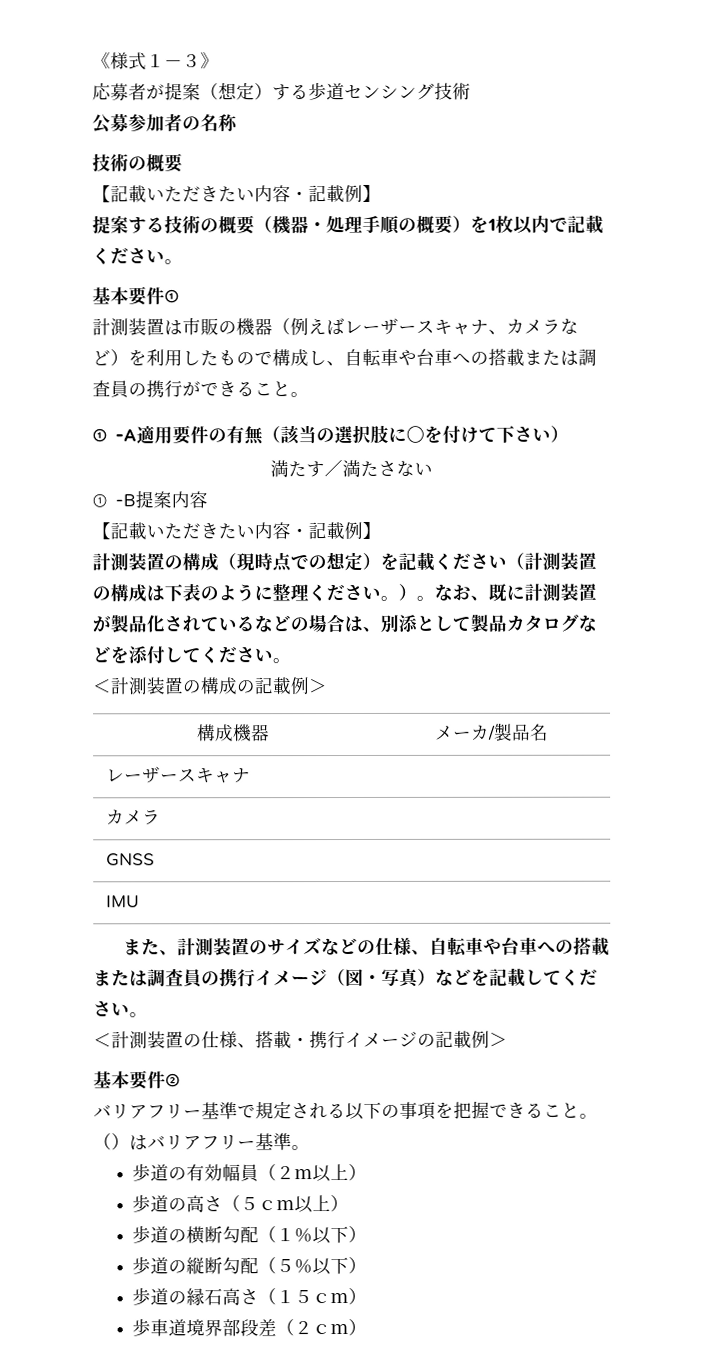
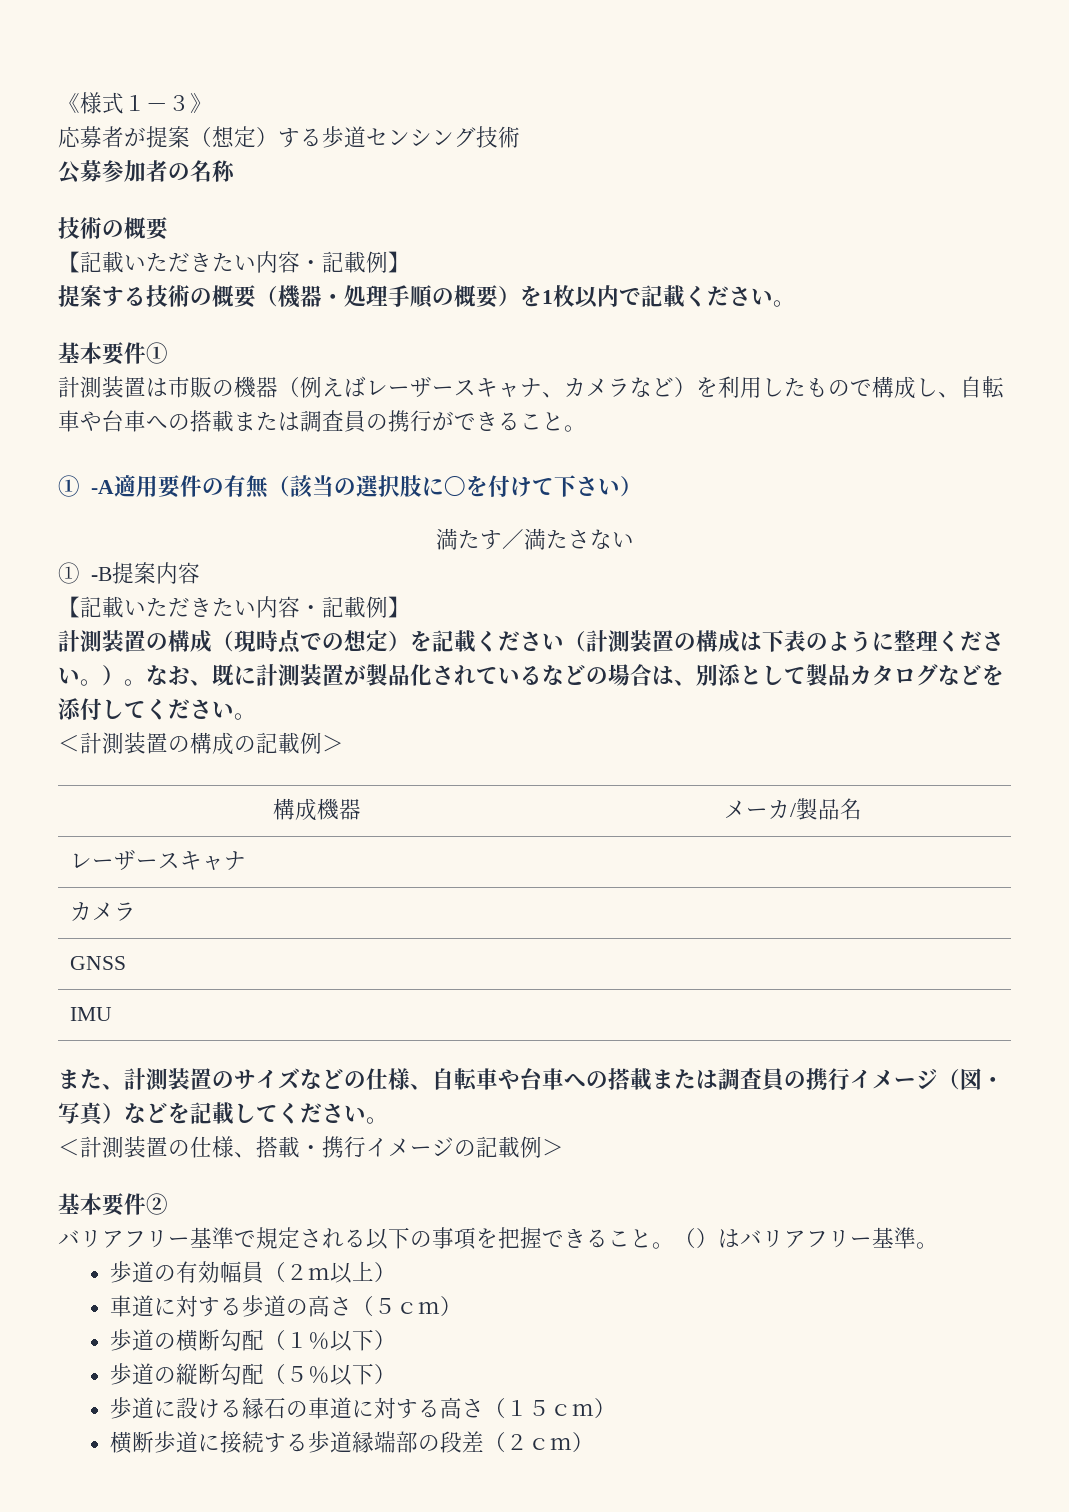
(368, 1172) none -> [110,1295,243,1317] 車道に対する
[294,1195,332,1214] 以上 -> (441, 1308) none
[168,1287,368,1307] [132,1318,242,1337] の縁石高さ（１５ｃｍ） // 歩車道境界部 -> [154,1397,617,1419] [110,1431,441,1454] に設ける縁石の車道に対する高さ（１５ｃｍ） // 横断歩道に接続する歩道縁端部の

